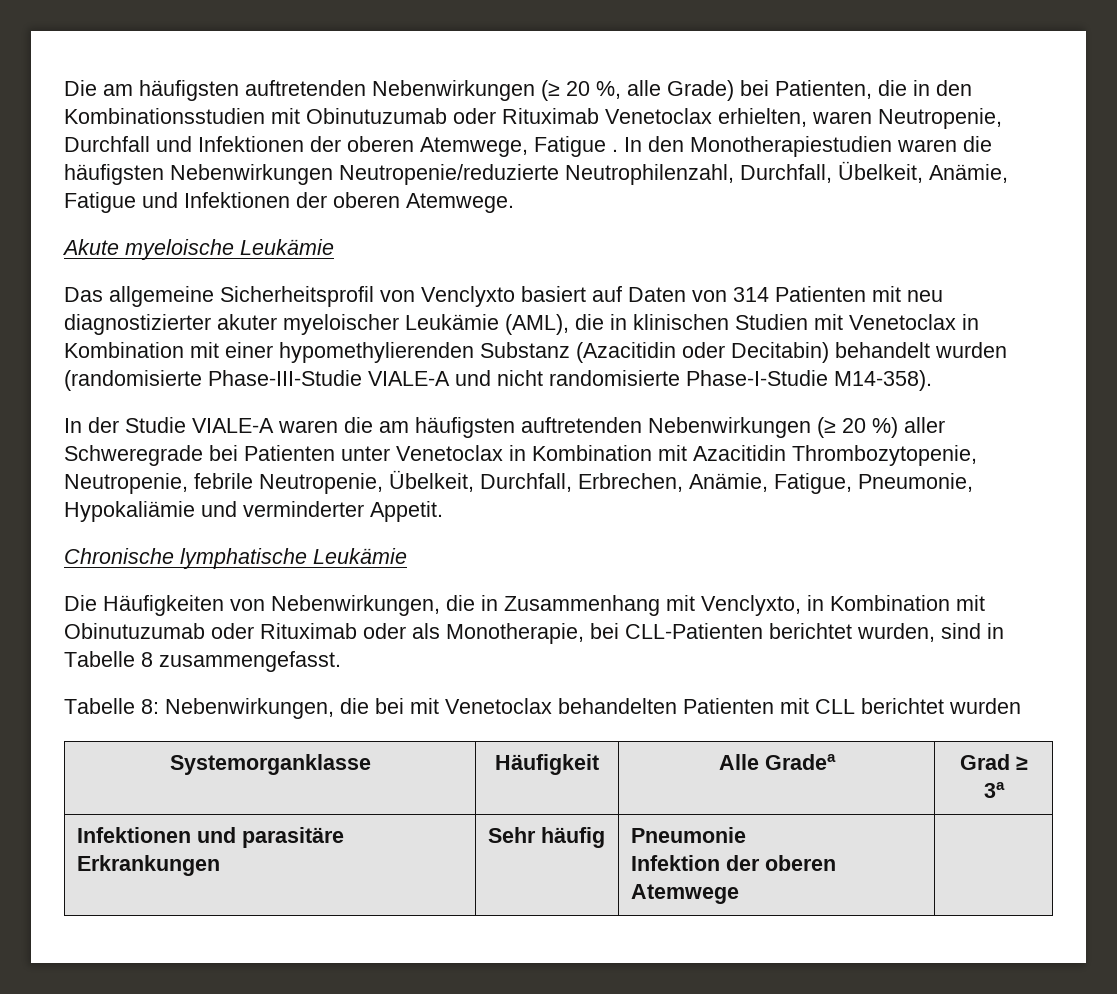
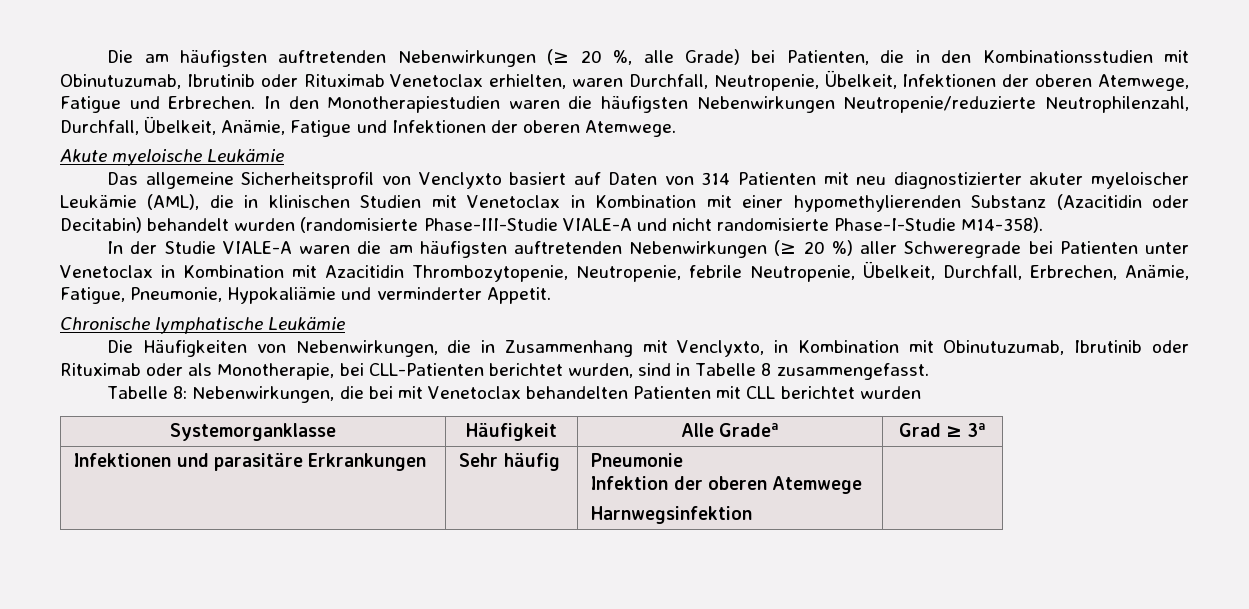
[306,108,447,124] Obinutuzumab -> [60,74,255,89] Obinutuzumab, Ibrutinib
[878,108,1002,129] [64,136,192,152] Neutropenie, Durchfall und -> [628,70,897,91] Durchfall, Neutropenie, Übelkeit,
[612,149,618,152] . -> [129,96,256,109] und Erbrechen.
[64,623,205,639] Obinutuzumab -> [943,340,1143,355] Obinutuzumab, Ibrutinib
(740, 894) none -> [591,506,753,524] // Harnwegsinfektion

